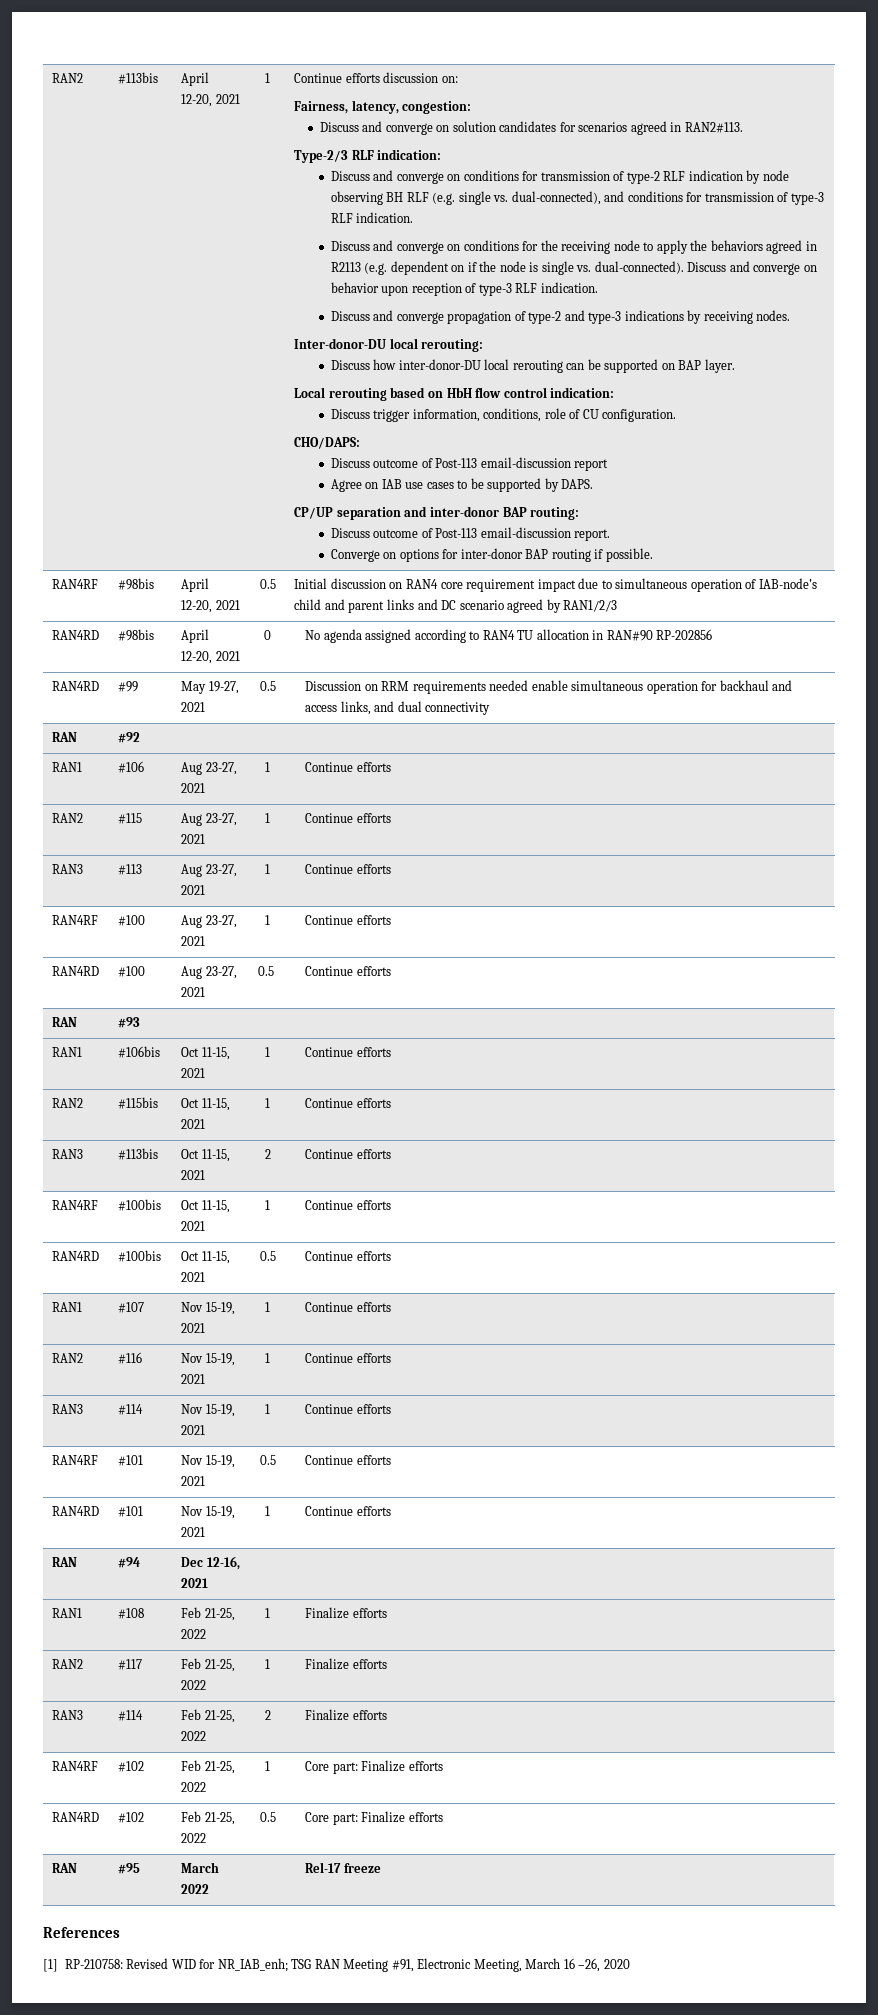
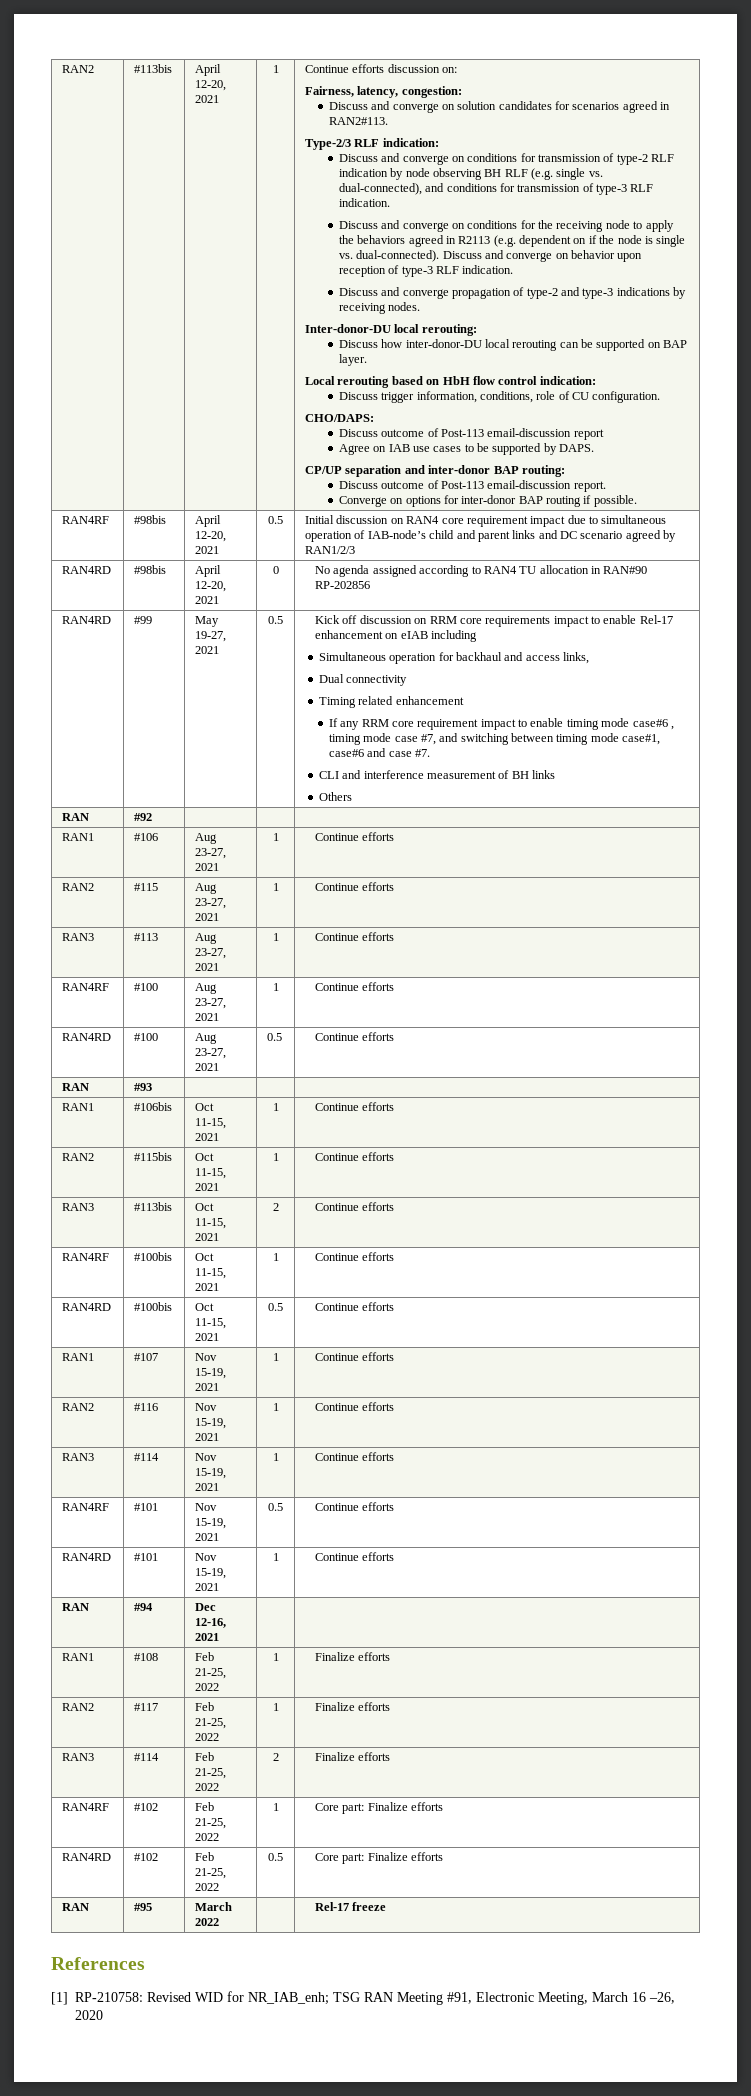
[305,680,644,694] Discussion on RRM requirements needed enable simultaneous -> [315,615,673,627] [315,630,478,642] [318,652,386,661] Kick off discussion on RRM core requirements impact to enable Rel-17 enhancement on eIAB including // Simultaneous
[374,701,491,715] and dual connectivity -> [318,674,408,686] [318,696,464,708] [328,718,674,730] [328,733,661,745] [328,748,430,757] [318,770,556,779] [318,792,352,801] // Dual connectivity // Timing related enhancement // If any RRM core requirement impact to enable timing mode case#6 , timing mode case #7, and switching between timing mode case#1, case#6 and case #7. // CLI and interference measurement of BH links // Others

